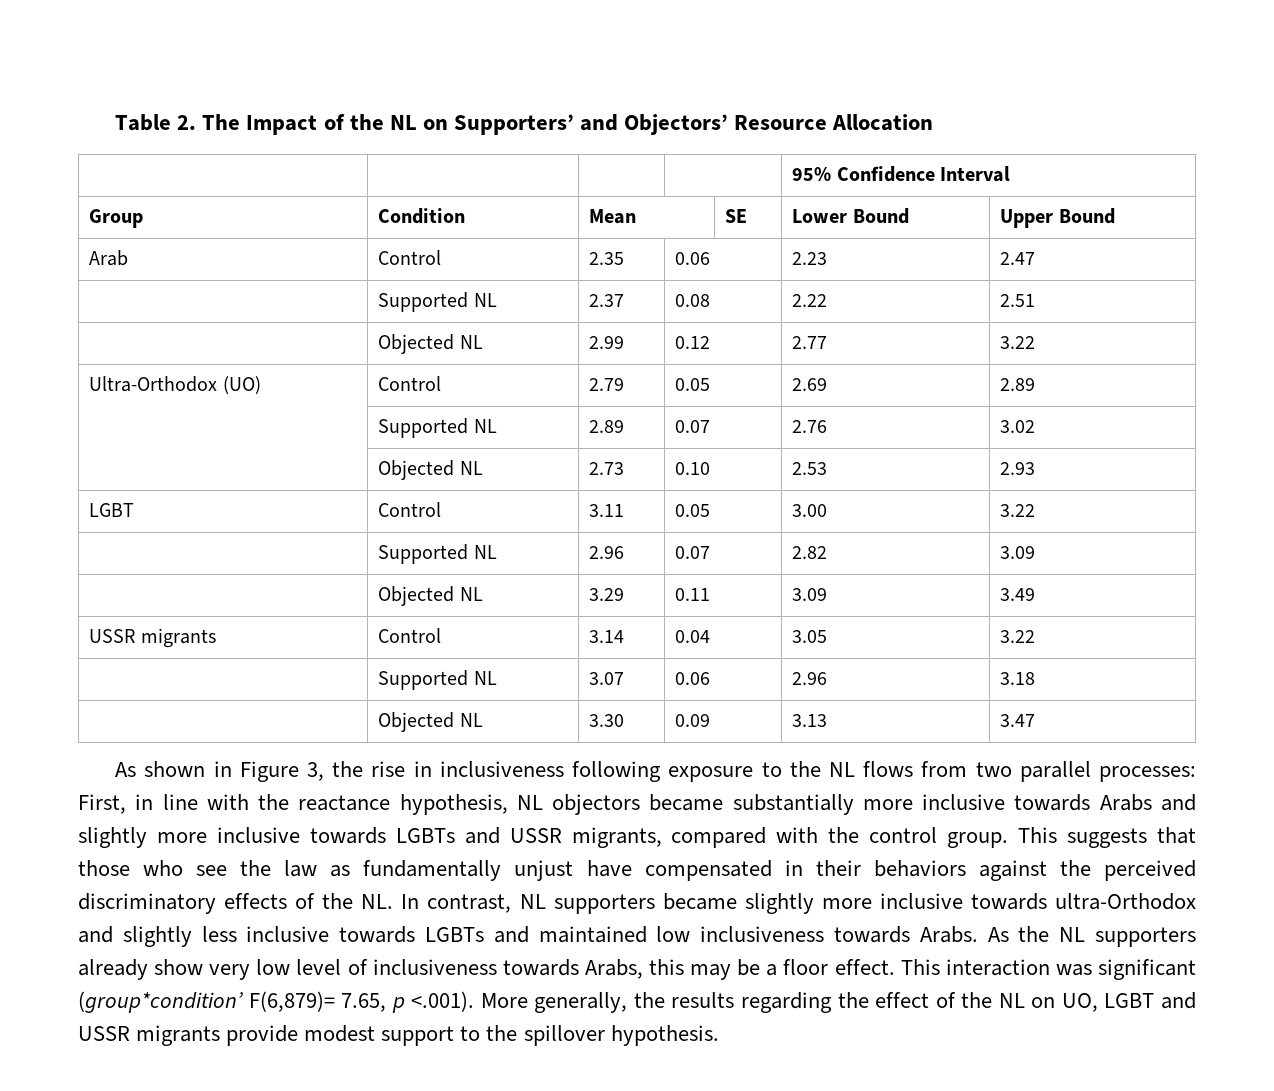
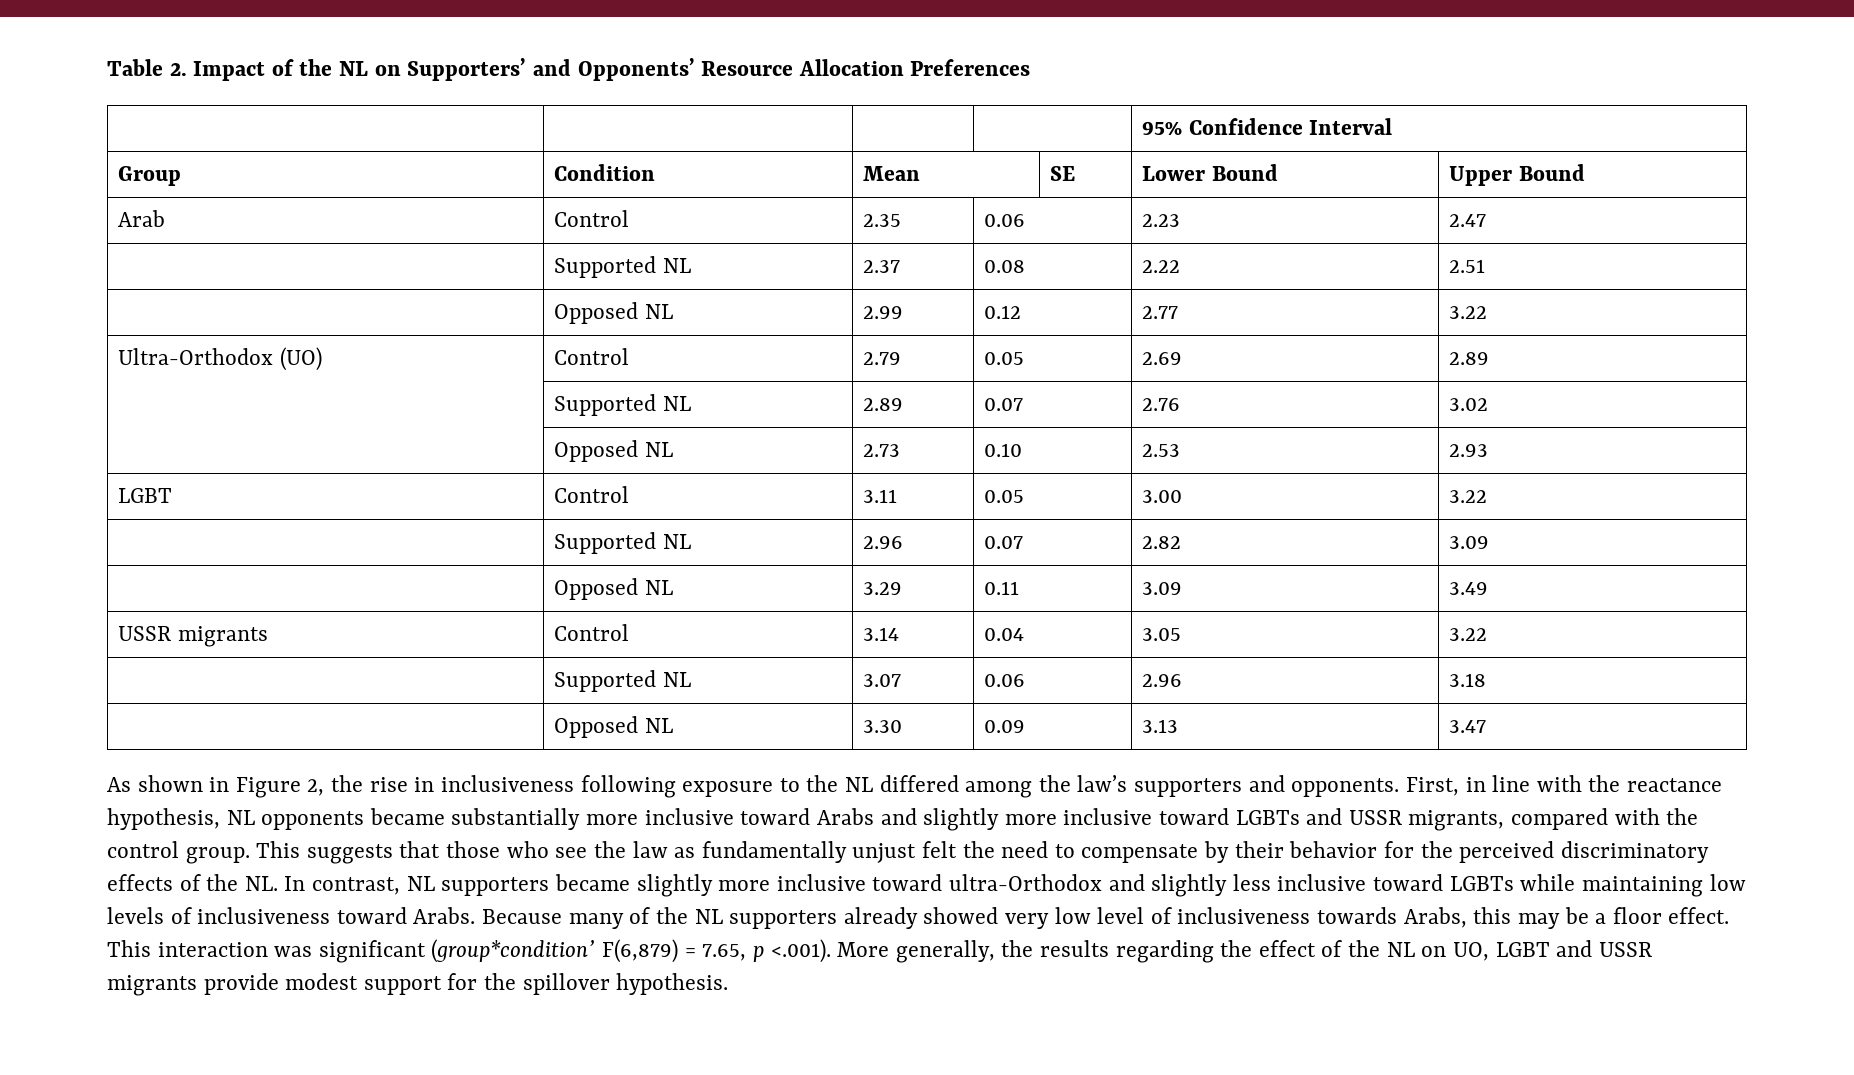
[202,114,241,130] The -> (187, 69) none
[623,114,728,135] Objectors’ -> [577,58,695,81] Opponents’
(934, 122) none -> [910,59,1031,76] Preferences
[378,334,455,354] Objected -> [554,302,639,324] Opposed
[378,460,455,480] Objected -> [554,440,639,462] Opposed
[378,586,455,606] Objected -> [554,578,639,600] Opposed
[378,712,455,732] Objected -> [554,716,639,738] Opposed
[307,762,325,781] 3, -> [307,779,325,796] 2,
[863,761,1196,782] flows from two parallel processes: -> [879,775,1400,798] differed among the law’s supporters and opponents.
[552,794,641,815] objectors -> [261,811,365,830] opponents
[1014,794,1091,811] towards -> [740,808,811,825] toward
[309,827,386,844] towards -> [1158,808,1229,825] toward
[586,860,1047,881] have compensated in their behaviors against -> [921,841,1414,863] felt the need to compensate by their behavior for
[970,893,1047,910] towards -> [872,874,943,891] toward
[339,926,1009,943] towards LGBTs and maintained low inclusiveness towards Arabs. As -> [1373,874,1746,897] [107,907,651,929] toward LGBTs while maintaining low levels of inclusiveness toward Arabs. Because many of
[154,959,204,975] show -> [923,907,999,924] showed
[248,991,335,1012] F(6,879)= -> [602,939,696,963] F(6,879) =
[460,1026,481,1041] to -> [447,973,478,990] for

